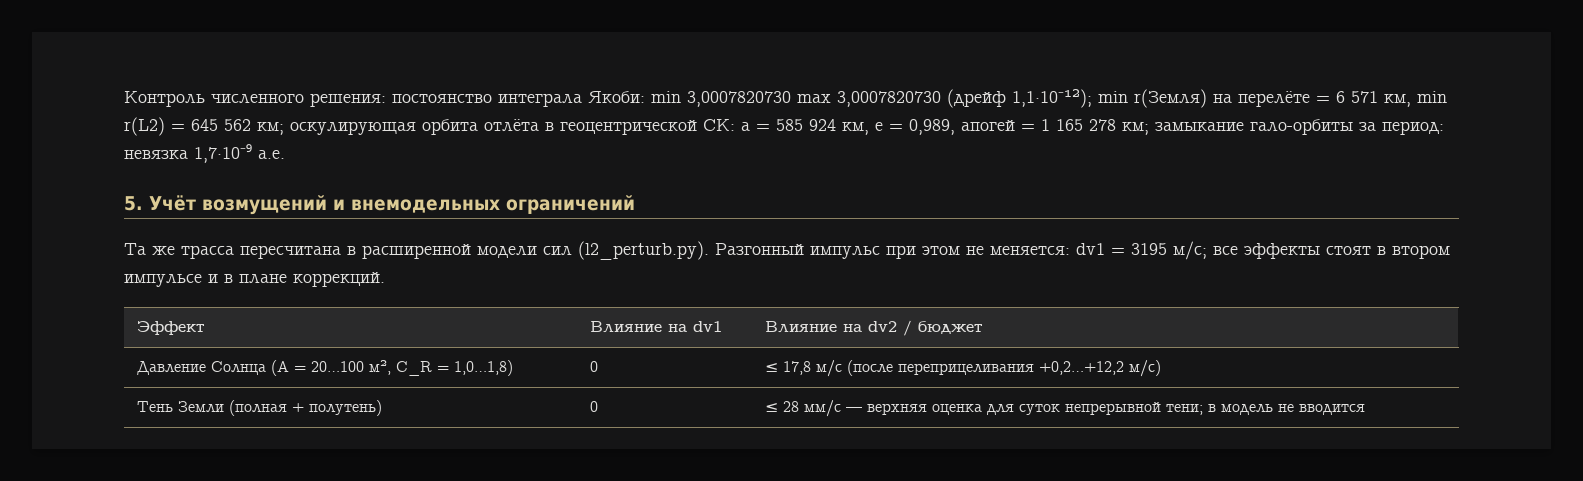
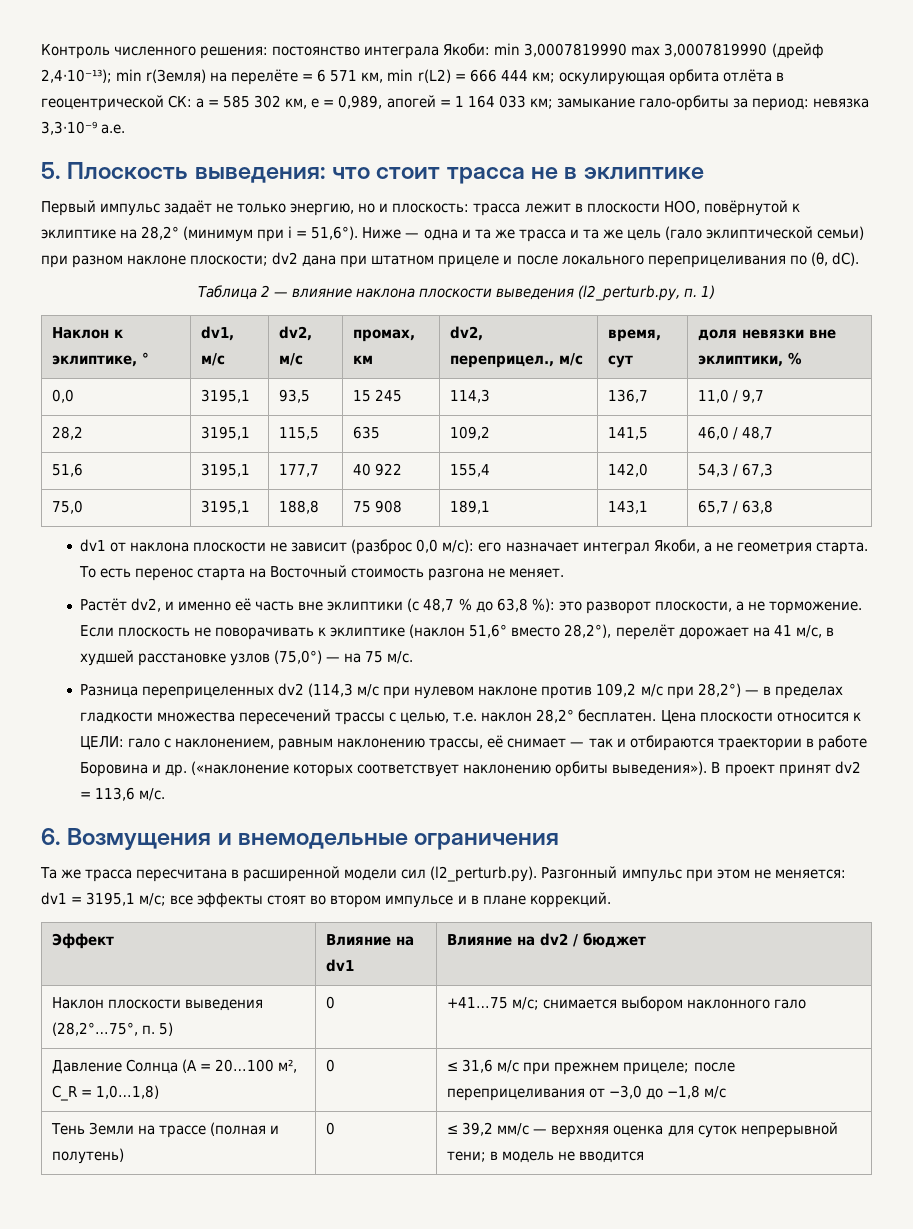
[687,89,1092,108] 3,0007820730 max 3,0007820730 (дрейф 1,1·10⁻¹²); -> [524,43,824,59] [41,69,112,83] 3,0007819990 max 3,0007819990 (дрейф 2,4·10⁻¹³);
[191,119,251,131] 645 562 -> [469,69,528,82] 666 444
[809,119,836,131] 924 -> [254,95,282,108] 302
[1056,119,1116,131] 165 278 -> [467,95,526,108] 164 033
[194,144,252,163] 1,7·10⁻⁹ -> [41,121,97,135] 3,3·10⁻⁹
[149,195,635,215] Учёт возмущений и внемодельных ограничений -> [67,162,704,184] [41,200,800,216] [41,226,865,242] [41,252,859,268] [197,285,716,301] [52,327,124,339] [52,352,150,367] [201,326,235,341] [201,353,226,366] [279,326,313,341] [279,353,304,366] [353,329,416,342] [353,355,374,364] [450,326,484,341] [450,353,584,368] [608,329,662,342] [608,355,634,368] [698,329,837,341] [698,352,803,367] [52,389,75,403] [201,389,251,403] [279,389,311,403] [353,389,403,402] [450,389,491,403] [608,389,649,403] [698,389,765,403] [52,426,84,440] [201,426,251,440] [279,427,320,440] [353,426,381,439] [450,426,491,440] [608,427,649,440] [698,426,774,440] [52,463,84,477] [201,463,251,477] [279,464,320,477] [353,463,403,476] [450,464,491,477] [608,463,649,477] [698,463,774,477] [52,500,84,514] [201,500,251,514] [279,500,320,514] [353,500,403,513] [450,500,491,514] [608,500,649,514] [698,500,774,514] [80,539,868,555] [79,565,565,581] [80,598,862,614] [80,624,834,640] [80,650,414,666] [80,683,843,699] [80,709,861,725] [80,735,867,751] [80,761,861,777] [80,787,166,801] [41,828,560,850] Плоскость выведения: что стоит трасса не в эклиптике // Первый импульс задаёт не только энергию, но и плоскость: трасса лежит в плоскости НОО, повёрнутой к эклиптике на 28,2° (минимум при i = 51,6°). Ниже — одна и та же трасса и та же цель (гало эклиптической семьи) при разном наклоне плоскости; dv2 дана при штатном прицеле и после локального переприцеливания по (θ, dC). // Таблица 2 — влияние наклона плоскости выведения (l2_perturb.py, п. 1) // Наклон к эклиптике, ° | dv1, м/с | dv2, м/с | промах, км | dv2, переприцел., м/с | время, сут | доля невязки вне эклиптики, % // 0,0 | 3195,1 | 93,5 | 15 245 | 114,3 | 136,7 | 11,0 / 9,7 // 28,2 | 3195,1 | 115,5 | 635 | 109,2 | 141,5 | 46,0 / 48,7 // 51,6 | 3195,1 | 177,7 | 40 922 | 155,4 | 142,0 | 54,3 / 67,3 // 75,0 | 3195,1 | 188,8 | 75 908 | 189,1 | 143,1 | 65,7 / 63,8 // dv1 от наклона плоскости не зависит (разброс 0,0 м/с): его назначает интеграл Якоби, а не геометрия старта. То есть перенос старта на Восточный стоимость разгона не меняет. // Растёт dv2, и именно её часть вне эклиптики (с 48,7 % до 63,8 %): это разворот плоскости, а не торможение. Если плоскость не поворачивать к эклиптике (наклон 51,6° вместо 28,2°), перелёт дорожает на 41 м/с, в худшей расстановке узлов (75,0°) — на 75 м/с. // Разница переприцеленных dv2 (114,3 м/с при нулевом наклоне против 109,2 м/с при 28,2°) — в пределах гладкости множества пересечений трассы с целью, т.е. наклон 28,2° бесплатен. Цена плоскости относится к ЦЕЛИ: гало с наклонением, равным наклонению трассы, её снимает — так и отбираются траектории в работе Боровина и др. («наклонение которых соответствует наклонению орбиты выведения»). В проект принят dv2 = 113,6 м/с. // 6. Возмущения и внемодельные ограничения
[1131,243,1167,255] 3195 -> [86,892,136,906] 3195,1
[1377,246,1386,255] в -> [310,895,327,905] во
(983, 327) none -> [52,997,264,1011] [52,1022,174,1036] [326,996,336,1009] [447,996,807,1012] // Наклон плоскости выведения (28,2°…75°, п. 5) | 0 | +41…75 м/с; снимается выбором наклонного гало
[782,360,1161,377] [136,400,304,416] 17,8 м/с (после переприцеливания +0,2…+12,2 м/с) // Тень Земли (полная + -> [462,1059,735,1075] [447,1085,727,1101] [51,1122,280,1138] 31,6 м/с при прежнем прицеле; после переприцеливания от −3,0 до −1,8 м/с // Тень Земли на трассе (полная и
[782,401,799,412] 28 -> [462,1122,494,1136] 39,2

